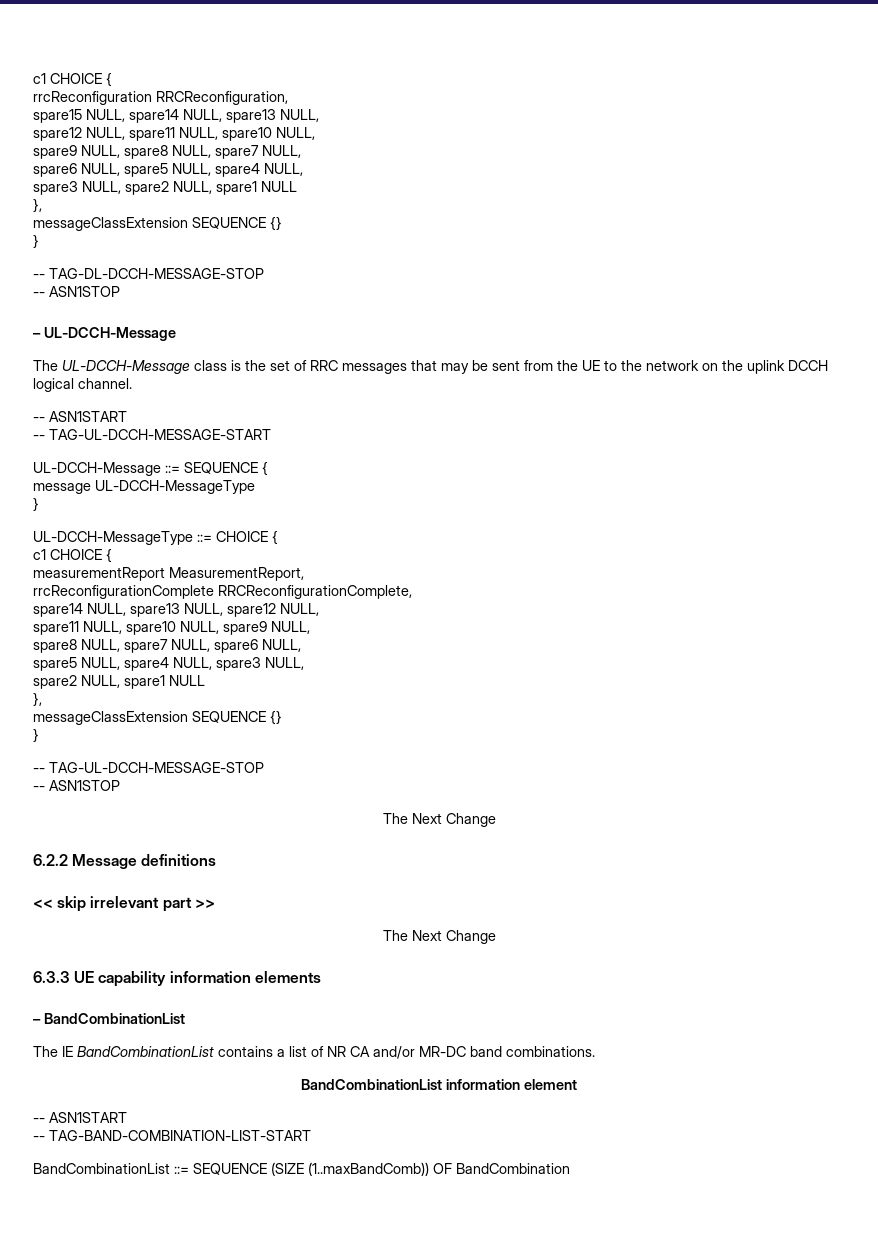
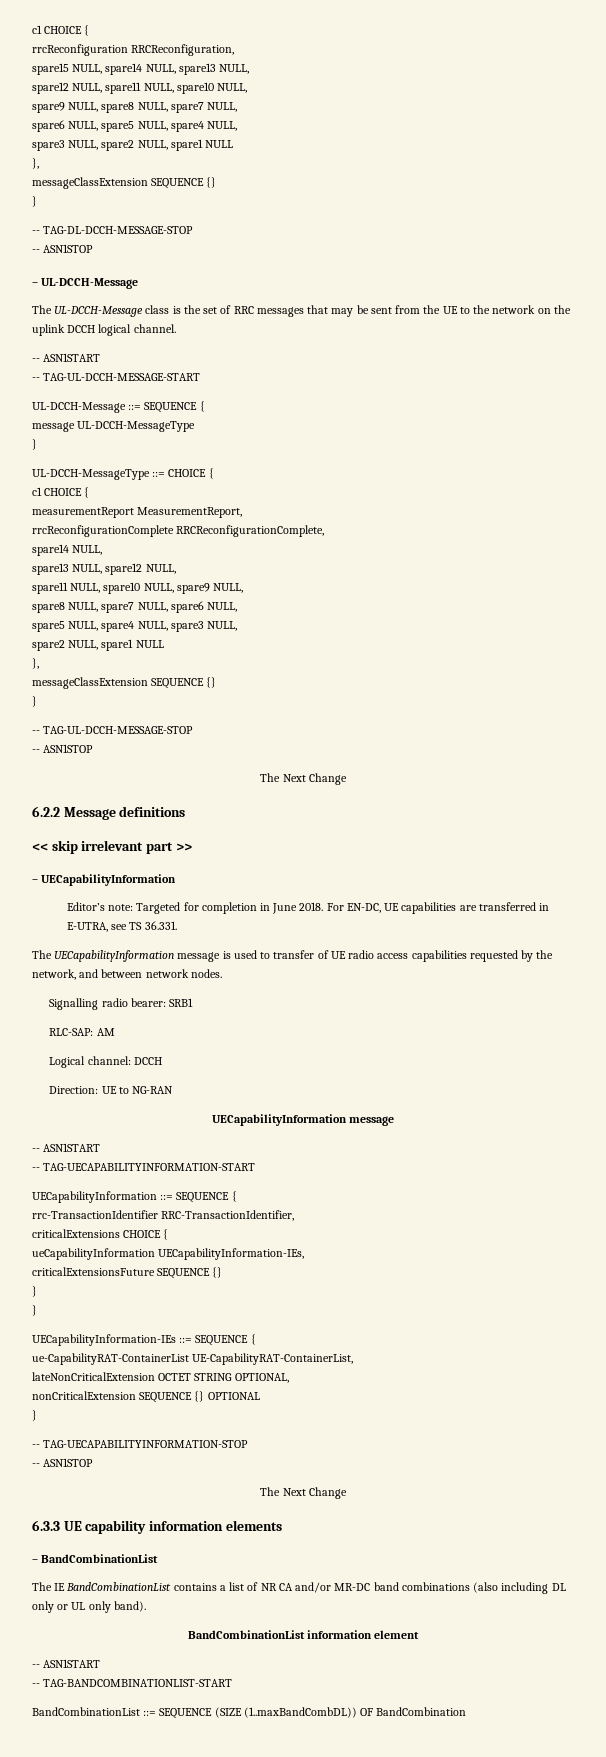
(126, 609) none -> (103, 550) //
(215, 903) none -> [32,874,177,886] [66,902,550,914] [66,921,177,932] [32,950,554,962] [32,969,222,980] [49,998,194,1010] [49,1028,115,1036] [49,1056,162,1068] [49,1086,174,1094] [211,1114,395,1126] [32,1143,101,1152] [32,1163,256,1171] [32,1191,237,1203] [32,1210,295,1221] [32,1229,169,1240] [32,1248,305,1260] [32,1267,223,1279] [32,1286,37,1297] [32,1305,37,1316] [32,1334,256,1346] [32,1353,354,1365] [32,1372,289,1383] [32,1391,260,1403] [32,1410,37,1421] [32,1440,249,1448] [32,1458,94,1467] // – UECapabilityInformation // Editor’s note: Targeted for completion in June 2018. For EN-DC, UE capabilities are transferred in E-UTRA, see TS 36.331. // The UECapabilityInformation message is used to transfer of UE radio access capabilities requested by the network, and between network nodes. // Signalling radio bearer: SRB1 // RLC-SAP: AM // Logical channel: DCCH // Direction: UE to NG-RAN // UECapabilityInformation message // -- ASN1START // -- TAG-UECAPABILITYINFORMATION-START // UECapabilityInformation ::= SEQUENCE { // rrc-TransactionIdentifier RRC-TransactionIdentifier, // criticalExtensions CHOICE { // ueCapabilityInformation UECapabilityInformation-IEs, // criticalExtensionsFuture SEQUENCE {} // } // } // UECapabilityInformation-IEs ::= SEQUENCE { // ue-CapabilityRAT-ContainerList UE-CapabilityRAT-ContainerList, // lateNonCriticalExtension OCTET STRING OPTIONAL, // nonCriticalExtension SEQUENCE {} OPTIONAL // } // -- TAG-UECAPABILITYINFORMATION-STOP // -- ASN1STOP
[506,1046,595,1057] combinations. -> [401,1582,566,1594] [32,1601,146,1613] combinations (also including DL only or UL only band).
[49,1130,311,1141] TAG-BAND-COMBINATION-LIST-START -> [43,1679,233,1687] TAG-BANDCOMBINATIONLIST-START
[308,1162,429,1176] (1..maxBandComb)) -> [243,1707,357,1718] (1..maxBandCombDL))

